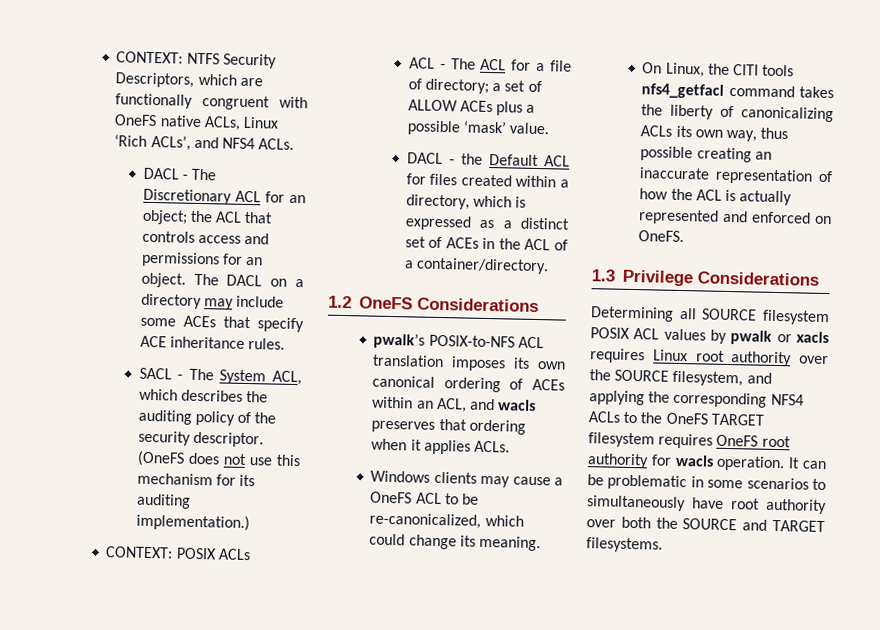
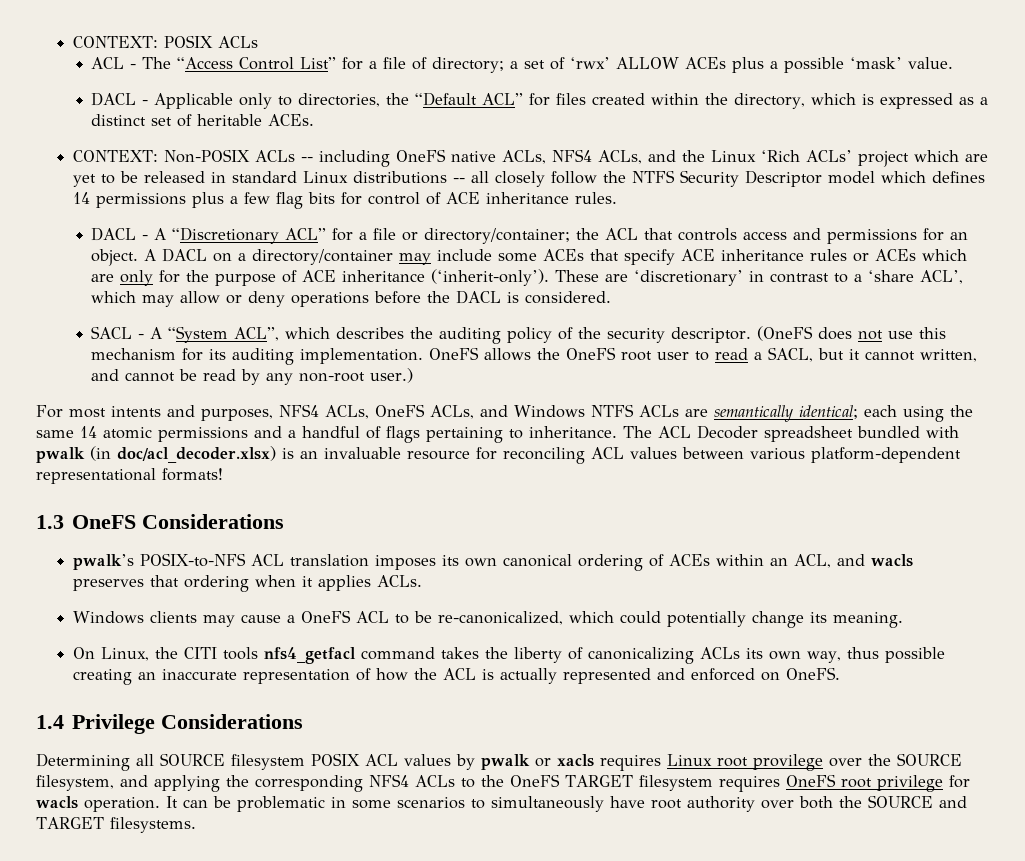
[116,51,277,69] [115,72,263,88] [115,93,308,111] [114,114,280,131] [114,134,295,151] [142,167,217,181] [142,188,306,205] [141,209,188,225] CONTEXT: NTFS Security Descriptors, which are functionally congruent with OneFS native ACLs, Linux ‘Rich ACLs’, and NFS4 ACLs. // DACL - The Discretionary ACL for an object; -> [72,35,258,48] [91,57,954,73] [91,92,989,109] [91,114,315,127] [72,149,988,167] [72,170,985,187] [72,192,617,209] [91,227,571,244] CONTEXT: POSIX ACLs // ACL - The “Access Control List” for a file of directory; a set of ‘rwx’ ALLOW ACEs plus a possible ‘mask’ value. // DACL - Applicable only to directories, the “Default ACL” for files created within the directory, which is expressed as a distinct set of heritable ACEs. // CONTEXT: Non-POSIX ACLs -- including OneFS native ACLs, NFS4 ACLs, and the Linux ‘Rich ACLs’ project which are yet to be released in standard Linux distributions -- all closely follow the NTFS Security Descriptor model which defines 14 permissions plus a few flag bits for control of ACE inheritance rules. // DACL - A “Discretionary ACL” for a file or directory/container;
[193,273,219,286] The -> [144,249,157,261] A
[140,293,202,310] directory -> [252,249,394,265] directory/container
[248,338,286,350] rules. -> [810,249,968,262] [91,269,964,286] [91,290,612,307] rules or ACEs which are only for the purpose of ACE inheritance (‘inherit-only’). These are ‘discretionary’ in contrast to a ‘share ACL’, which may allow or deny operations before the DACL is considered.
[188,368,302,386] The System ACL, -> [150,326,280,343] A “System ACL”,
[135,513,250,532] [105,546,251,561] [408,57,572,72] [407,78,542,94] [407,99,536,116] [406,120,551,136] [406,152,570,167] [405,173,569,188] [405,194,527,210] [404,215,570,231] [404,236,568,251] [403,257,550,275] [328,295,352,309] implementation.) // CONTEXT: POSIX ACLs // ACL - The ACL for a file of directory; a set of ALLOW ACEs plus a possible ‘mask’ value. // DACL - the Default ACL for files created within a directory, which is expressed as a distinct set of ACEs in the ACL of a container/directory. // 1.2 -> [300,347,978,364] [91,368,414,385] [36,404,973,422] [36,425,959,443] [36,446,961,464] [36,468,223,484] [36,515,64,529] implementation. OneFS allows the OneFS root user to read a SACL, but it cannot written, and cannot be read by any non-root user.) // For most intents and purposes, NFS4 ACLs, OneFS ACLs, and Windows NTFS ACLs are semantically identical; each using the same 14 atomic permissions and a handful of flags pertaining to inheritance. The ACL Decoder spreadsheet bundled with pwalk (in doc/acl_decoder.xlsx) is an invaluable resource for reconciling ACL values between various platform-dependent representational formats! // 1.3
(406, 539) none -> [666,611,746,627] potentially
[591,269,615,282] 1.3 -> [36,715,64,729] 1.4
[731,351,793,367] authority -> [753,754,823,771] provilege
[587,453,649,469] authority -> [876,775,943,792] privilege

